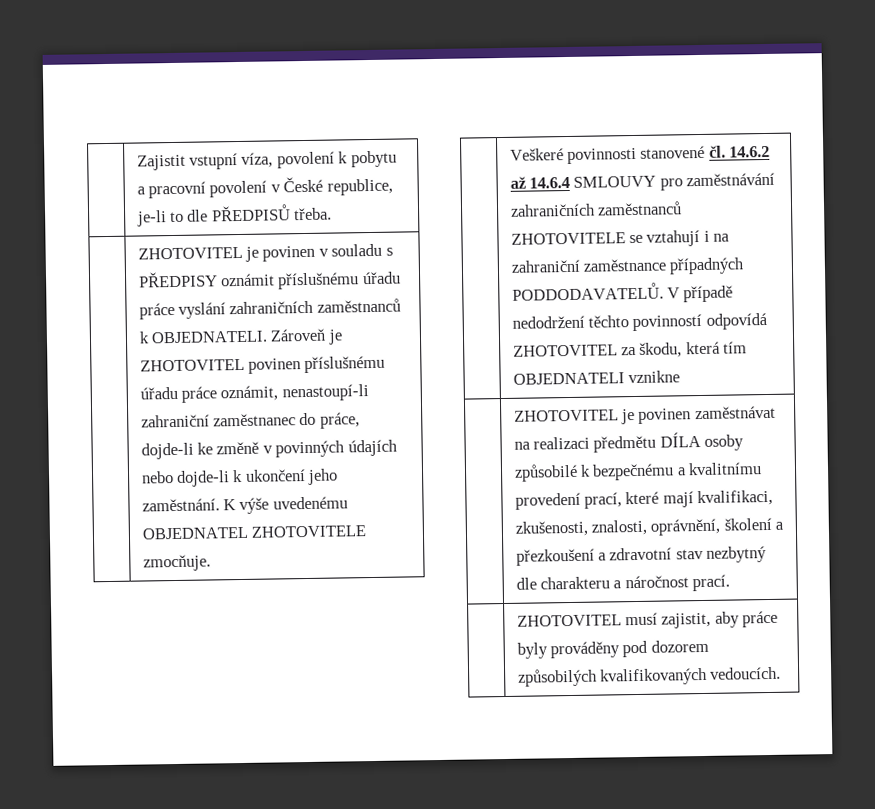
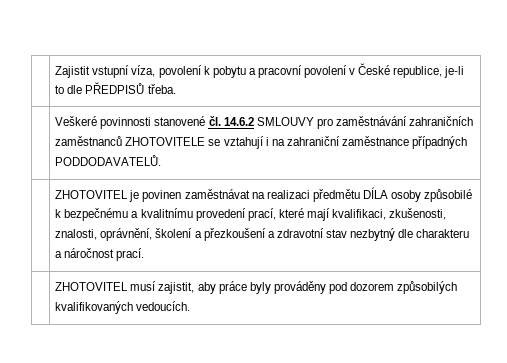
[137,243,393,262] [137,271,401,290] [138,298,401,320] [138,328,343,345] [139,355,386,374] [139,384,369,403] [140,412,360,429] [140,439,398,460] [140,468,339,487] [141,496,348,515] [141,525,367,540] [142,554,211,572] // | ZHOTOVITEL je povinen v souladu s PŘEDPISY oznámit příslušnému úřadu práce vyslání zahraničních zaměstnanců k OBJEDNATELI. Zároveň je ZHOTOVITEL povinen příslušnému úřadu práce oznámit, nenastoupí-li zahraniční zaměstnanec do práce, dojde-li ke změně v povinných údajích nebo dojde-li k ukončení jeho zaměstnání. K výše uvedenému OBJEDNATEL ZHOTOVITELE zmocňuje. -> (176, 89) none
[509,176,571,189] až 14.6.4 -> (254, 121) none
[667,285,734,303] [511,312,768,332] [512,341,748,358] [512,370,681,385] V případě nedodržení těchto povinností odpovídá ZHOTOVITEL za škodu, která tím OBJEDNATELI vznikne -> (162, 160) none

